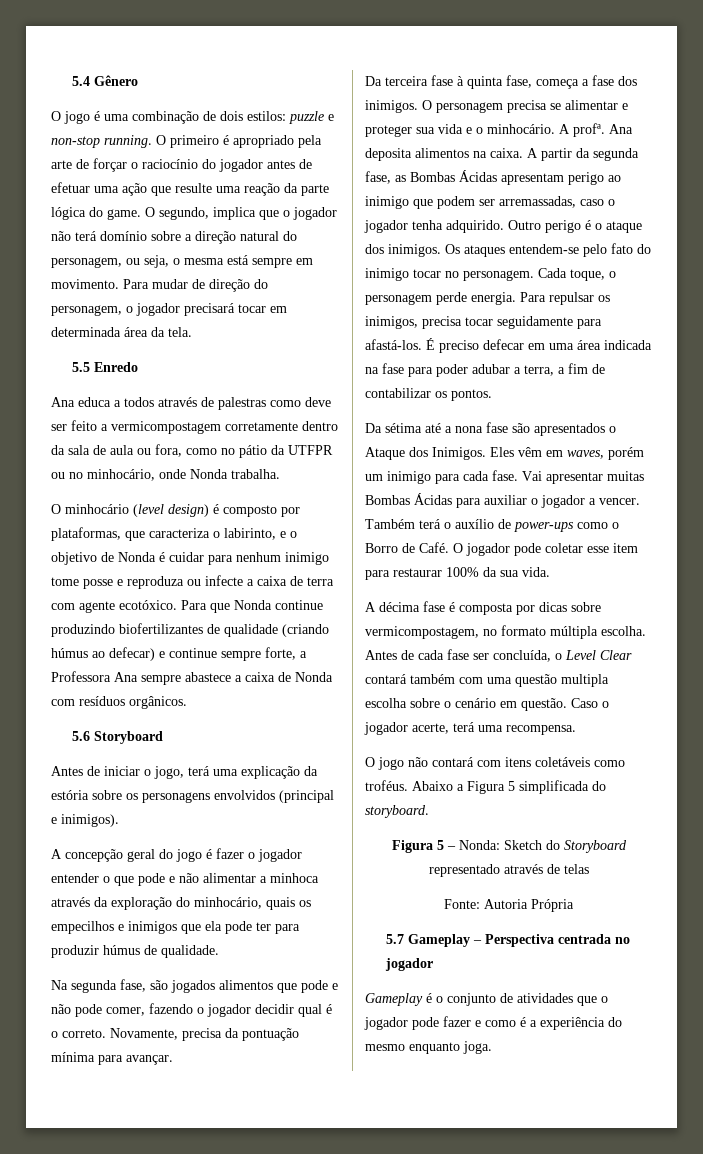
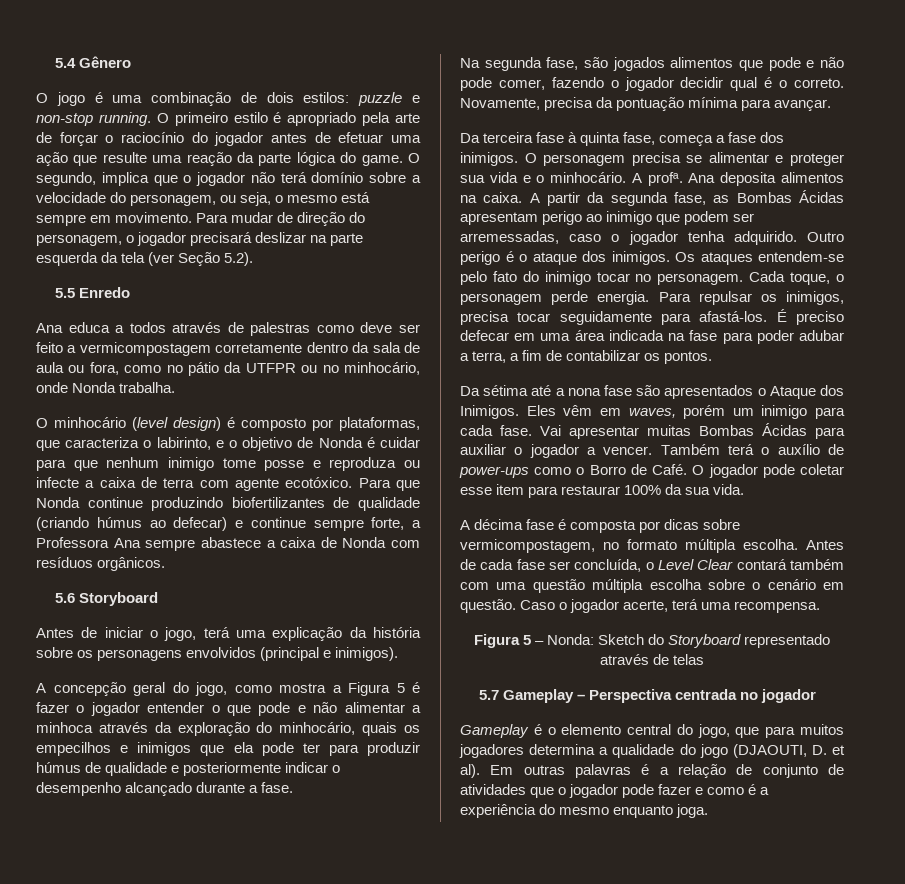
(219, 141) none -> [233,112,268,123] estilo
[195,231,279,244] direção natural -> [36,192,106,203] velocidade
[184,258,224,265] mesma -> [287,195,338,203] mesmo
[238,304,287,313] [51,327,192,337] tocar em determinada área da tela. -> [255,232,364,246] [36,252,254,266] deslizar na parte esquerda da tela (ver Seção 5.2).
(233, 560) none -> [73,460,98,471] que
[51,790,89,800] estória -> [373,627,421,638] história
[176,849,202,862] jogo -> [195,682,405,696] jogo, como mostra a Figura 5
[161,945,219,958] qualidade. -> [105,762,341,776] [36,782,294,796] qualidade e posteriormente indicar o desempenho alcançado durante a fase.
[499,196,576,208] arremassadas, -> [460,231,559,244] arremessadas,
[561,674,609,687] multipla -> [592,579,644,593] múltipla
[365,757,625,770] [365,780,606,794] [365,805,429,818] // O jogo não contará com itens coletáveis como troféus. Abaixo a Figura 5 simplificada do storyboard. -> (821, 607) none
[444,899,574,912] // Fonte: Autoria Própria -> (705, 659) none
(443, 999) none -> [561,724,844,738] [459,744,845,758] [460,764,753,778] elemento central do jogo, que para muitos jogadores determina a qualidade do jogo (DJAOUTI, D. et al). Em outras palavras é a relação de

